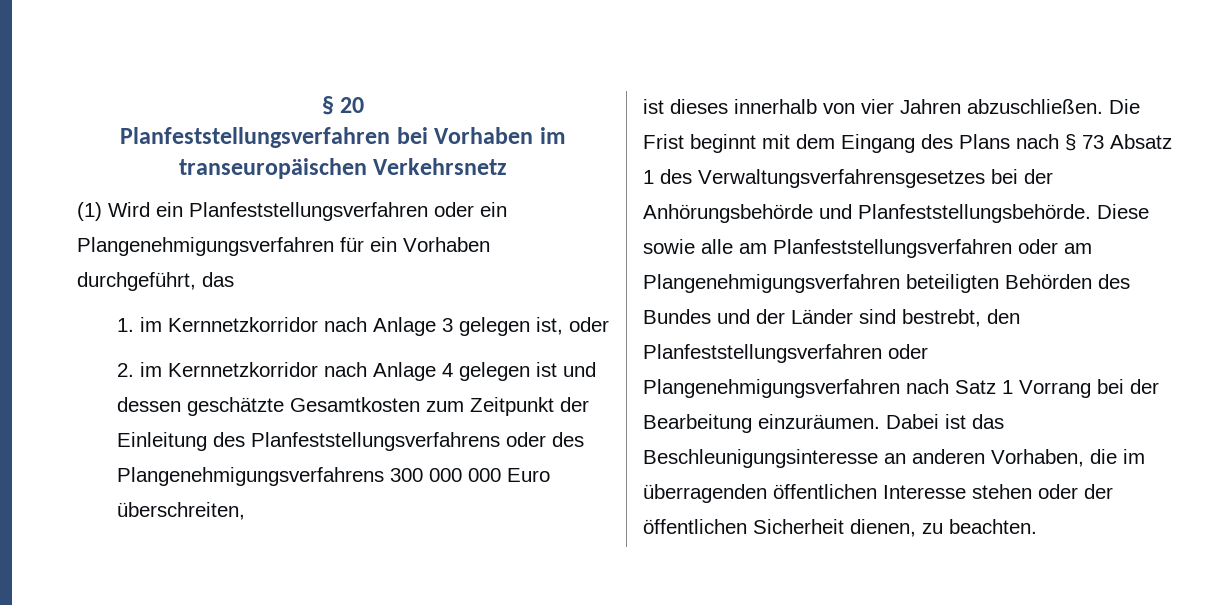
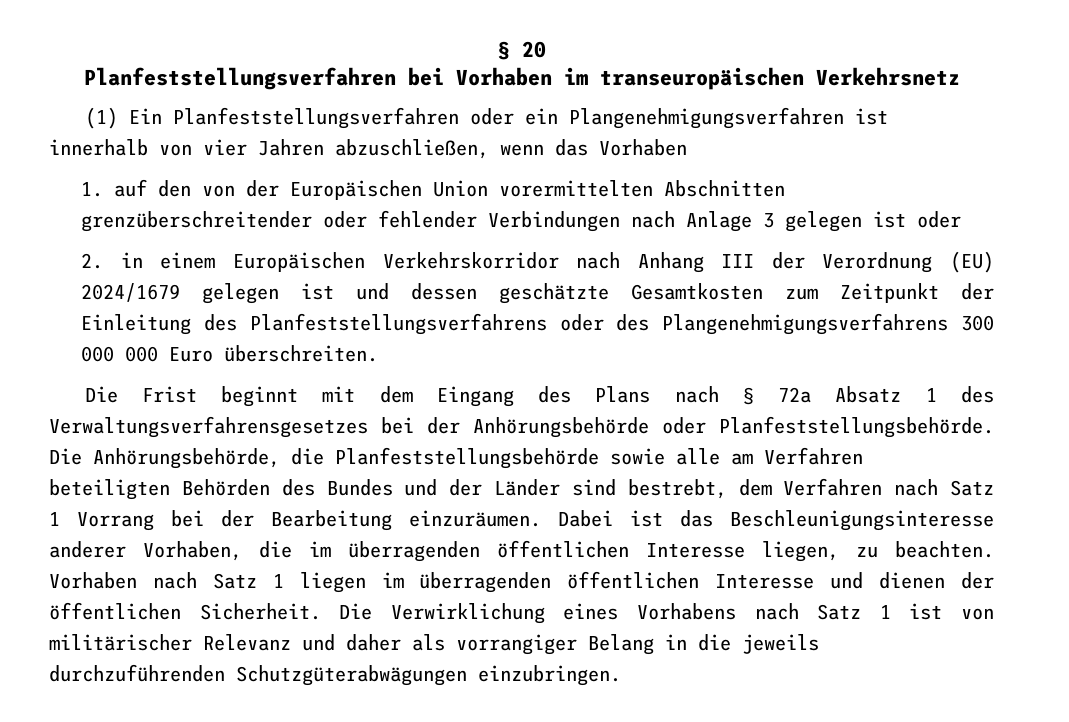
[108,202,183,217] Wird ein -> [128,108,162,124] Ein
[340,237,490,252] [77,272,234,291] für ein Vorhaben durchgeführt, das -> [854,108,888,125] [49,139,687,159] ist innerhalb von vier Jahren abzuschließen, wenn das Vorhaben
[139,317,318,332] im Kernnetzkorridor -> [114,179,786,200] [81,210,621,232] auf den von der Europäischen Union vorermittelten Abschnitten grenzüberschreitender oder fehlender Verbindungen
[535,317,563,335] ist, -> [873,211,907,228] ist
[139,362,453,381] im Kernnetzkorridor nach Anlage 4 -> [120,251,995,273] [81,283,181,302] in einem Europäischen Verkehrskorridor nach Anhang III der Verordnung (EU) 2024/1679
[116,502,245,520] [643,99,1103,114] überschreiten, // ist dieses innerhalb von vier Jahren abzuschließen. -> [224,345,379,362] überschreiten. //
[1082,135,1104,149] 73 -> [778,387,812,403] 72a
[819,204,1149,223] [643,239,1092,258] [643,274,900,293] und Planfeststellungsbehörde. Diese sowie alle am Planfeststellungsverfahren oder am Plangenehmigungsverfahren -> [662,416,994,438] [49,447,863,469] oder Planfeststellungsbehörde. Die Anhörungsbehörde, die Planfeststellungsbehörde sowie alle am Verfahren
[987,309,1020,324] [643,344,928,363] [643,379,900,398] den Planfeststellungsverfahren oder Plangenehmigungsverfahren -> [738,478,883,496] dem Verfahren
[884,449,985,464] an anderen -> [49,541,126,558] anderer
[972,484,1113,499] [643,519,1037,537] stehen oder der öffentlichen Sicherheit dienen, zu beachten. -> [762,541,994,562] [49,571,994,593] [49,602,995,624] [49,634,819,655] [49,664,621,686] liegen, zu beachten. Vorhaben nach Satz 1 liegen im überragenden öffentlichen Interesse und dienen der öffentlichen Sicherheit. Die Verwirklichung eines Vorhabens nach Satz 1 ist von militärischer Relevanz und daher als vorrangiger Belang in die jeweils durchzuführenden Schutzgüterabwägungen einzubringen.

